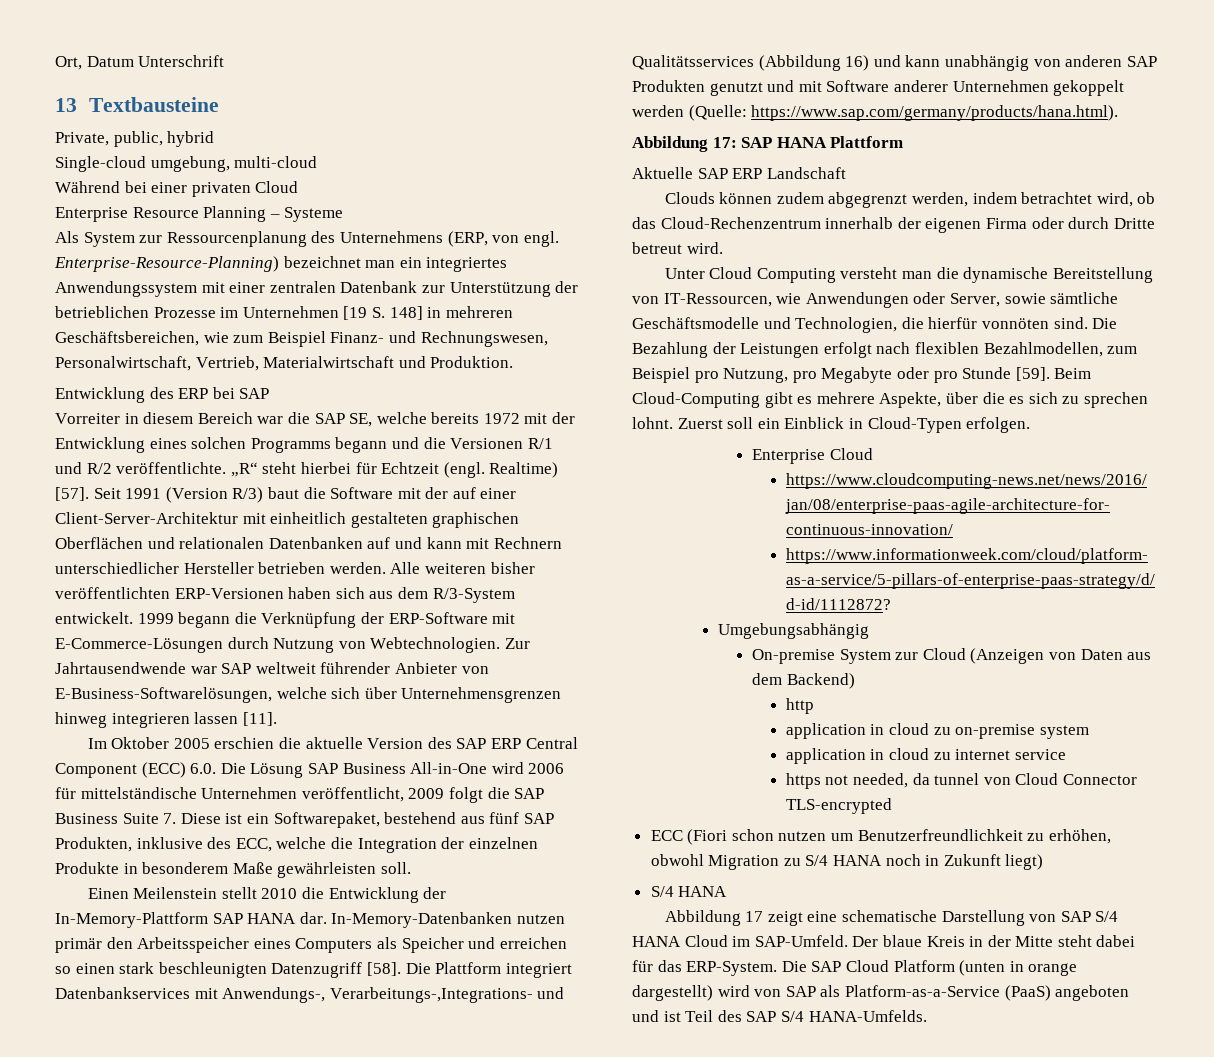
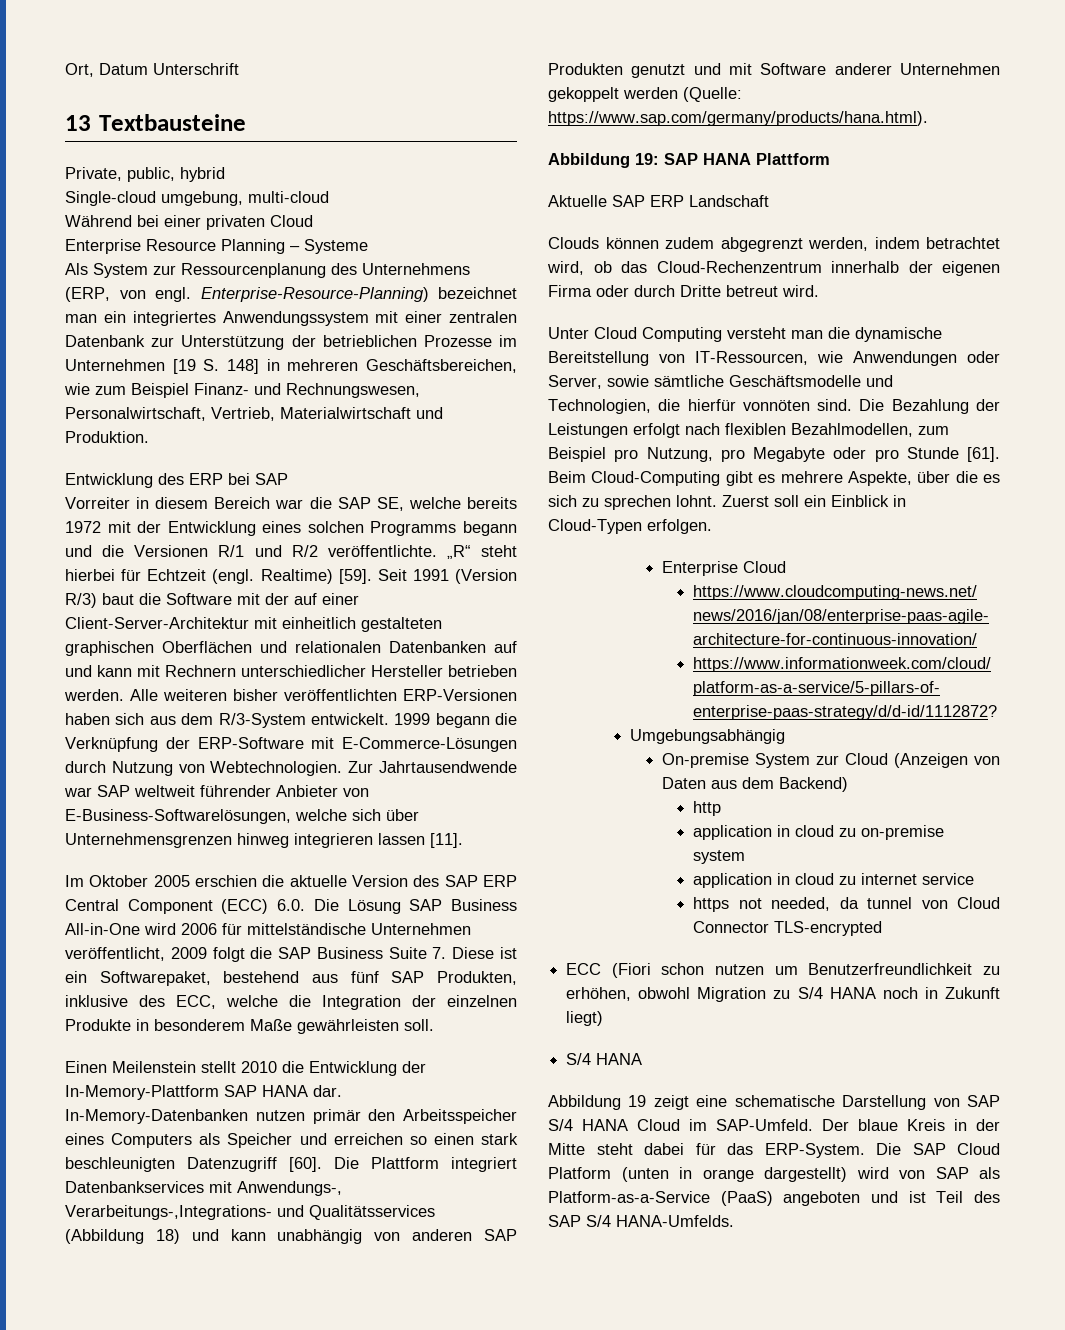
[55,487,89,501] [57]. -> [338,569,372,584] [59].
[366,962,401,976] [58]. -> [289,1157,322,1172] [60].
[845,55,870,71] 16) -> [155,1229,180,1244] 18)
[712,137,737,148] 17: -> [635,153,659,165] 19:
[1015,367,1050,381] [59]. -> [967,447,1000,462] [61].
[745,911,764,922] 17 -> [628,1095,647,1107] 19

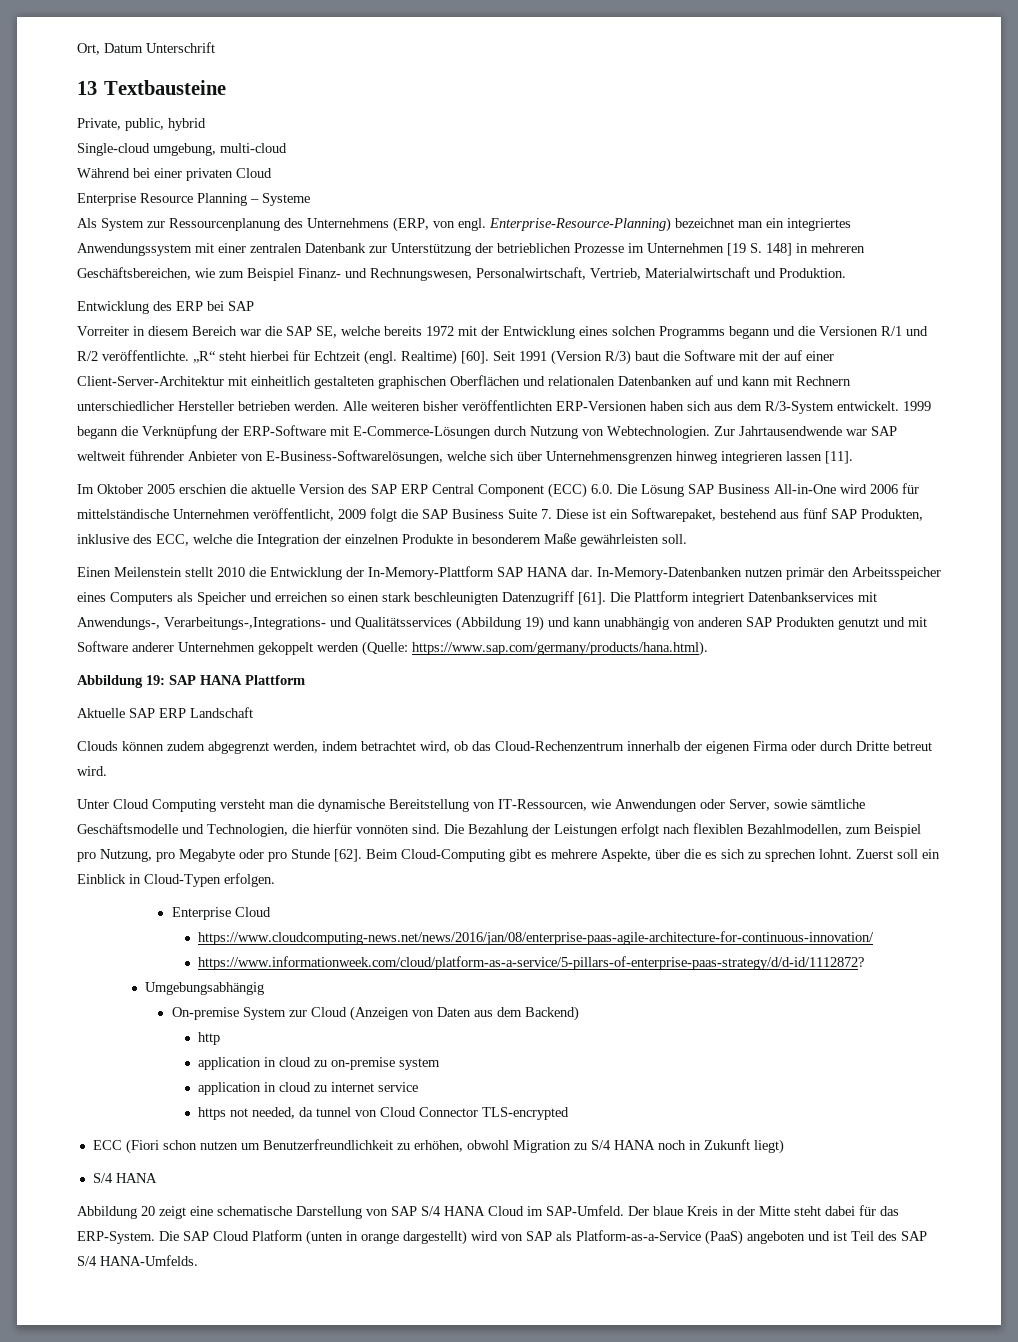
[338,569,372,584] [59]. -> [461,351,489,364] [60].
[289,1157,322,1172] [60]. -> [578,592,606,605] [61].
[155,1229,180,1244] 18) -> [525,616,544,631] 19)
[967,447,1000,462] [61]. -> [334,849,362,862] [62].
[628,1095,647,1107] 19 -> [141,1206,155,1216] 20

